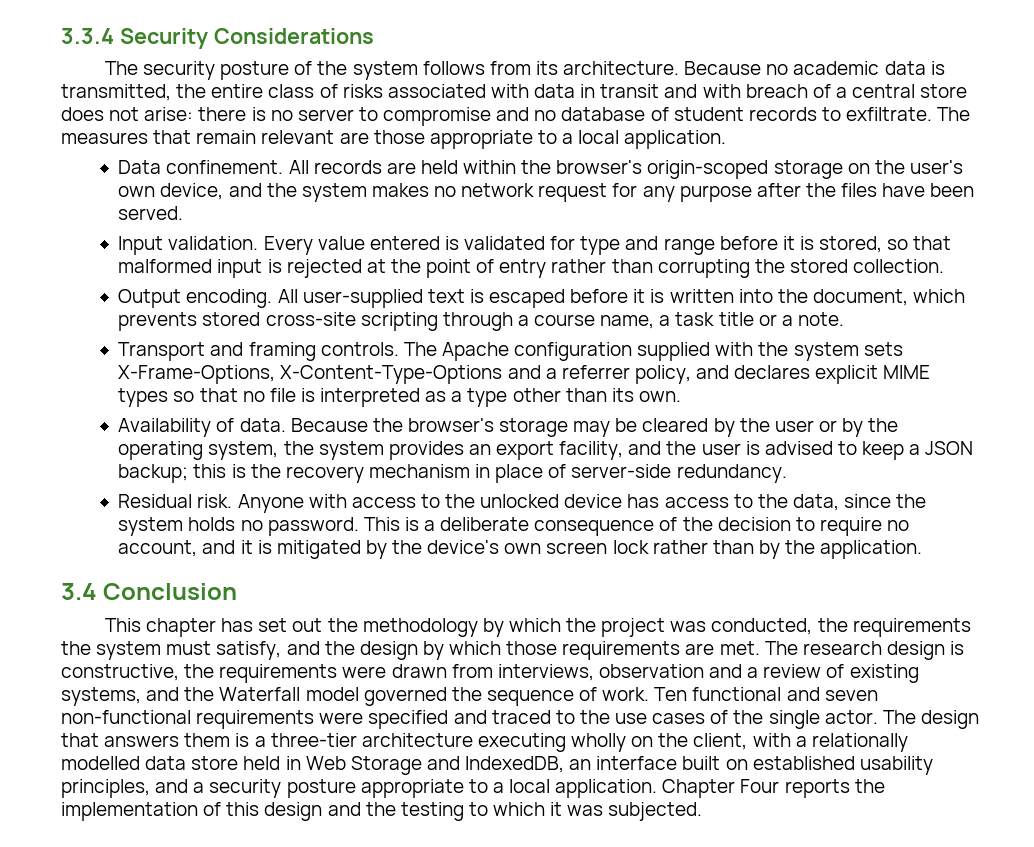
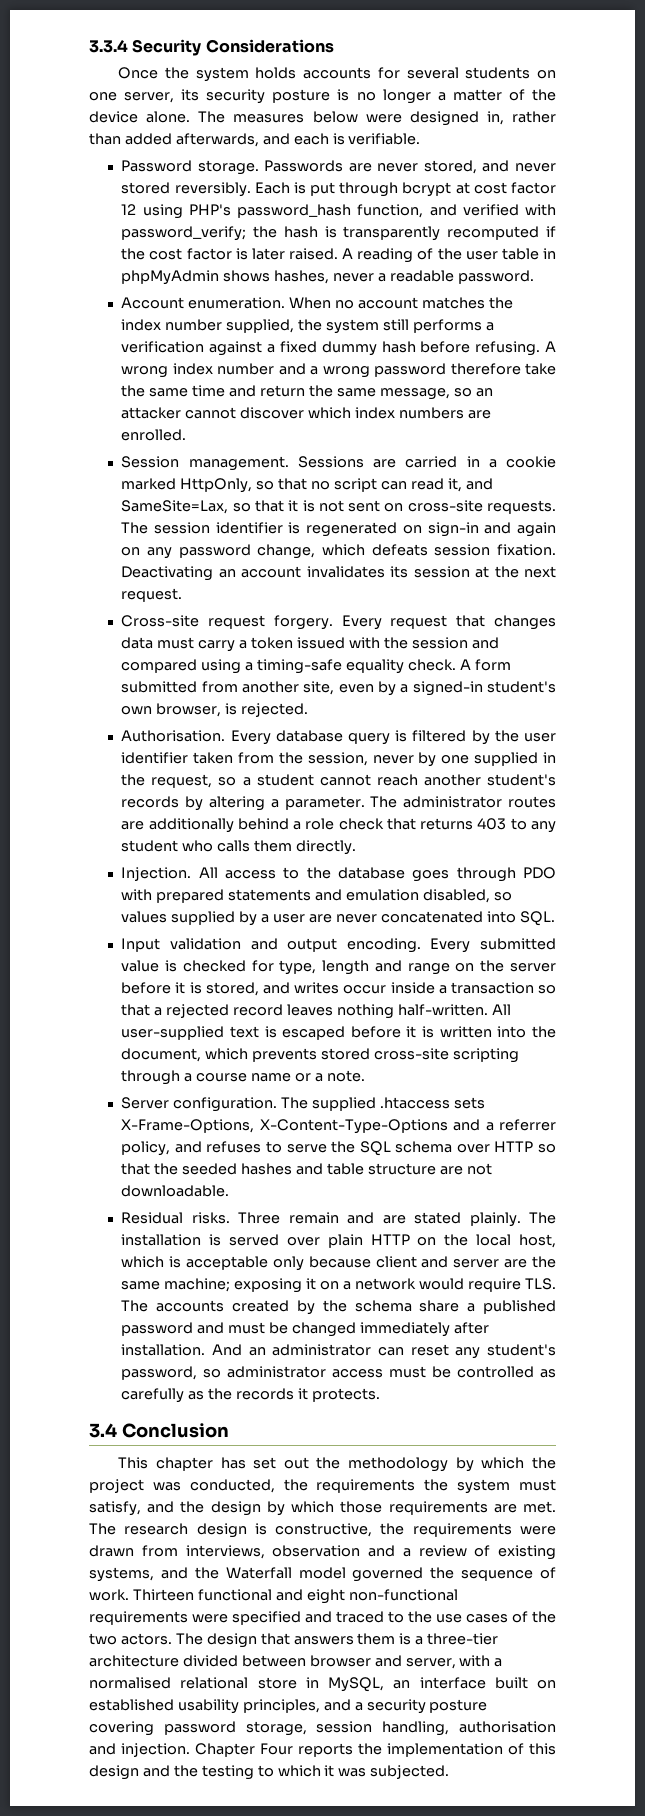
[104,61,945,80] [61,84,968,101] [61,107,971,126] [61,130,727,149] [118,160,963,179] [118,183,975,202] [118,206,184,220] [118,236,952,255] [118,259,945,278] [118,289,273,308] The security posture of the system follows from its architecture. Because no academic data is transmitted, the entire class of risks associated with data in transit and with breach of a central store does not arise: there is no server to compromise and no database of student records to exfiltrate. The measures that remain relevant are those appropriate to a local application. // Data confinement. All records are held within the browser's origin-scoped storage on the user's own device, and the system makes no network request for any purpose after the files have been served. // Input validation. Every value entered is validated for type and range before it is stored, so that malformed input is rejected at the point of entry rather than corrupting the stored collection. // Output encoding. -> [118,67,557,82] [89,89,556,104] [89,111,556,126] [89,133,421,147] [121,160,556,175] [121,182,556,197] [121,204,556,219] [121,226,556,241] [121,248,556,263] [121,270,534,285] [121,297,513,309] [121,319,494,334] [121,341,557,356] [121,363,556,378] [121,385,493,400] [121,407,491,419] [121,429,187,441] [121,456,556,471] [121,478,493,493] [121,500,556,514] [121,522,557,537] [121,544,556,559] [121,566,557,581] [121,588,183,602] [121,615,556,630] [121,637,499,652] [121,659,511,674] [121,681,557,696] [121,703,309,717] [121,730,557,745] [121,752,556,767] [121,774,556,788] [121,796,557,811] [121,818,557,833] [121,840,356,855] [121,867,556,882] [121,889,512,903] [121,911,555,926] [121,938,556,953] [121,960,557,975] [121,982,557,996] [121,1004,488,1019] Once the system holds accounts for several students on one server, its security posture is no longer a matter of the device alone. The measures below were designed in, rather than added afterwards, and each is verifiable. // Password storage. Passwords are never stored, and never stored reversibly. Each is put through bcrypt at cost factor 12 using PHP's password_hash function, and verified with password_verify; the hash is transparently recomputed if the cost factor is later raised. A reading of the user table in phpMyAdmin shows hashes, never a readable password. // Account enumeration. When no account matches the index number supplied, the system still performs a verification against a fixed dummy hash before refusing. A wrong index number and a wrong password therefore take the same time and return the same message, so an attacker cannot discover which index numbers are enrolled. // Session management. Sessions are carried in a cookie marked HttpOnly, so that no script can read it, and SameSite=Lax, so that it is not sent on cross-site requests. The session identifier is regenerated on sign-in and again on any password change, which defeats session fixation. Deactivating an account invalidates its session at the next request. // Cross-site request forgery. Every request that changes data must carry a token issued with the session and compared using a timing-safe equality check. A form submitted from another site, even by a signed-in student's own browser, is rejected. // Authorisation. Every database query is filtered by the user identifier taken from the session, never by one supplied in the request, so a student cannot reach another student's records by altering a parameter. The administrator routes are additionally behind a role check that returns 403 to any student who calls them directly. // Injection. All access to the database goes through PDO with prepared statements and emulation disabled, so values supplied by a user are never concatenated into SQL. // Input validation and output encoding. Every submitted value is checked for type, length and range on the server before it is stored, and writes occur inside a transaction so that a rejected record leaves nothing half-written.
[600,312,754,329] name, a task title -> [251,1073,292,1082] name
[118,342,859,361] Transport and framing controls. The Apache configuration supplied with the system -> [121,1097,450,1112] Server configuration. The supplied .htaccess
[734,365,931,384] [118,388,681,407] [118,418,899,437] [118,441,974,460] [118,464,787,483] [118,494,927,513] [118,517,910,536] [118,540,923,559] declares explicit MIME types so that no file is interpreted as a type other than its own. // Availability of data. Because the browser's storage may be cleared by the user or by the operating system, the system provides an export facility, and the user is advised to keep a JSON backup; this is the recovery mechanism in place of server-side redundancy. // Residual risk. Anyone with access to the unlocked device has access to the data, since the system holds no password. This is a deliberate consequence of the decision to require no account, and it is mitigated by the device's own screen lock rather than by the application. -> [206,1141,556,1156] [121,1163,492,1175] [121,1185,230,1197] [121,1212,557,1227] [121,1234,556,1248] [121,1256,556,1271] [121,1278,557,1293] [121,1300,557,1315] [121,1322,489,1337] [121,1344,556,1359] [121,1366,556,1380] [121,1388,380,1403] refuses to serve the SQL schema over HTTP so that the seeded hashes and table structure are not downloadable. // Residual risks. Three remain and are stated plainly. The installation is served over plain HTTP on the local host, which is acceptable only because client and server are the same machine; exposing it on a network would require TLS. The accounts created by the schema share a published password and must be changed immediately after installation. And an administrator can reset any student's password, so administrator access must be controlled as carefully as the records it protects.
[654,687,688,701] Ten -> [132,1589,194,1601] Thirteen
[824,690,878,701] seven -> [306,1589,345,1604] eight
[768,710,878,729] single actor. -> [89,1633,172,1645] two actors.
[477,733,908,752] [61,756,565,775] executing wholly on the client, with a relationally modelled data store held in Web Storage and IndexedDB, -> [182,1655,503,1669] [89,1677,384,1692] divided between browser and server, with a normalised relational store in MySQL,
[360,779,658,798] appropriate to a local application. -> [89,1721,556,1736] [89,1743,190,1757] covering password storage, session handling, authorisation and injection.

